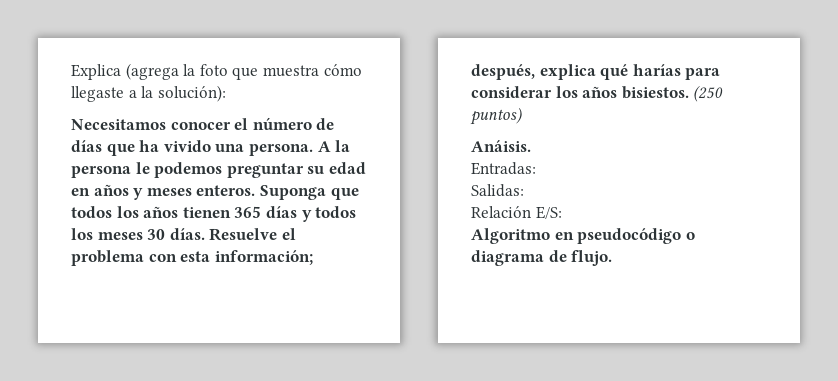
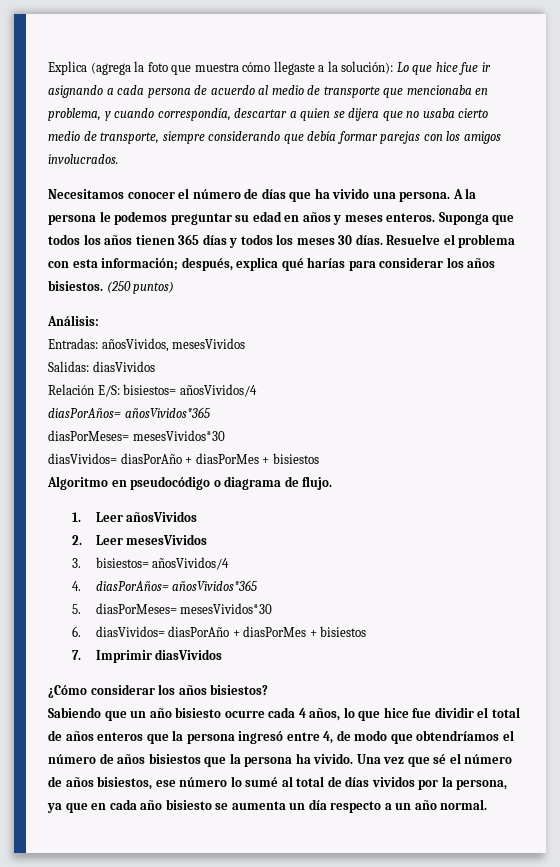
(226, 93) none -> [396,62,491,75] [48,85,489,98] [48,108,489,121] [48,131,501,144] [48,154,118,164] Lo que hice fue ir asignando a cada persona de acuerdo al medio de transporte que mencionaba en problema, y cuando correspondía, descartar a quien se dijera que no usaba cierto medio de transporte, siempre considerando que debía formar parejas con los amigos involucrados.
[471,140,531,152] Anáisis. -> [47,315,99,326] Análisis:
(536, 168) none -> [101,338,246,352] añosVividos, mesesVividos
(524, 190) none -> [92,361,155,372] diasVividos
(562, 212) none -> [123,384,257,397] [48,407,210,418] [48,430,225,441] [48,453,319,464] bisiestos= añosVividos/4 // diasPorAños= añosVividos*365 // diasPorMeses= mesesVividos*30 // diasVividos= diasPorAño + diasPorMes + bisiestos
(613, 258) none -> [71,511,198,522] [71,534,208,545] [71,557,230,570] [71,580,258,591] [71,603,273,614] [71,626,367,637] [71,649,223,663] [48,684,269,698] [48,707,520,721] [48,730,514,744] [48,753,513,767] [48,776,508,790] [47,799,488,813] // 1. Leer añosVividos // 2. Leer mesesVividos // 3. bisiestos= añosVividos/4 // 4. diasPorAños= añosVividos*365 // 5. diasPorMeses= mesesVividos*30 // 6. diasVividos= diasPorAño + diasPorMes + bisiestos // 7. Imprimir diasVividos // ¿Cómo considerar los años bisiestos? // Sabiendo que un año bisiesto ocurre cada 4 años, lo que hice fue dividir el total de años enteros que la persona ingresó entre 4, de modo que obtendríamos el número de años bisiestos que la persona ha vivido. Una vez que sé el número de años bisiestos, ese número lo sumé al total de días vividos por la persona, ya que en cada año bisiesto se aumenta un día respecto a un año normal.

